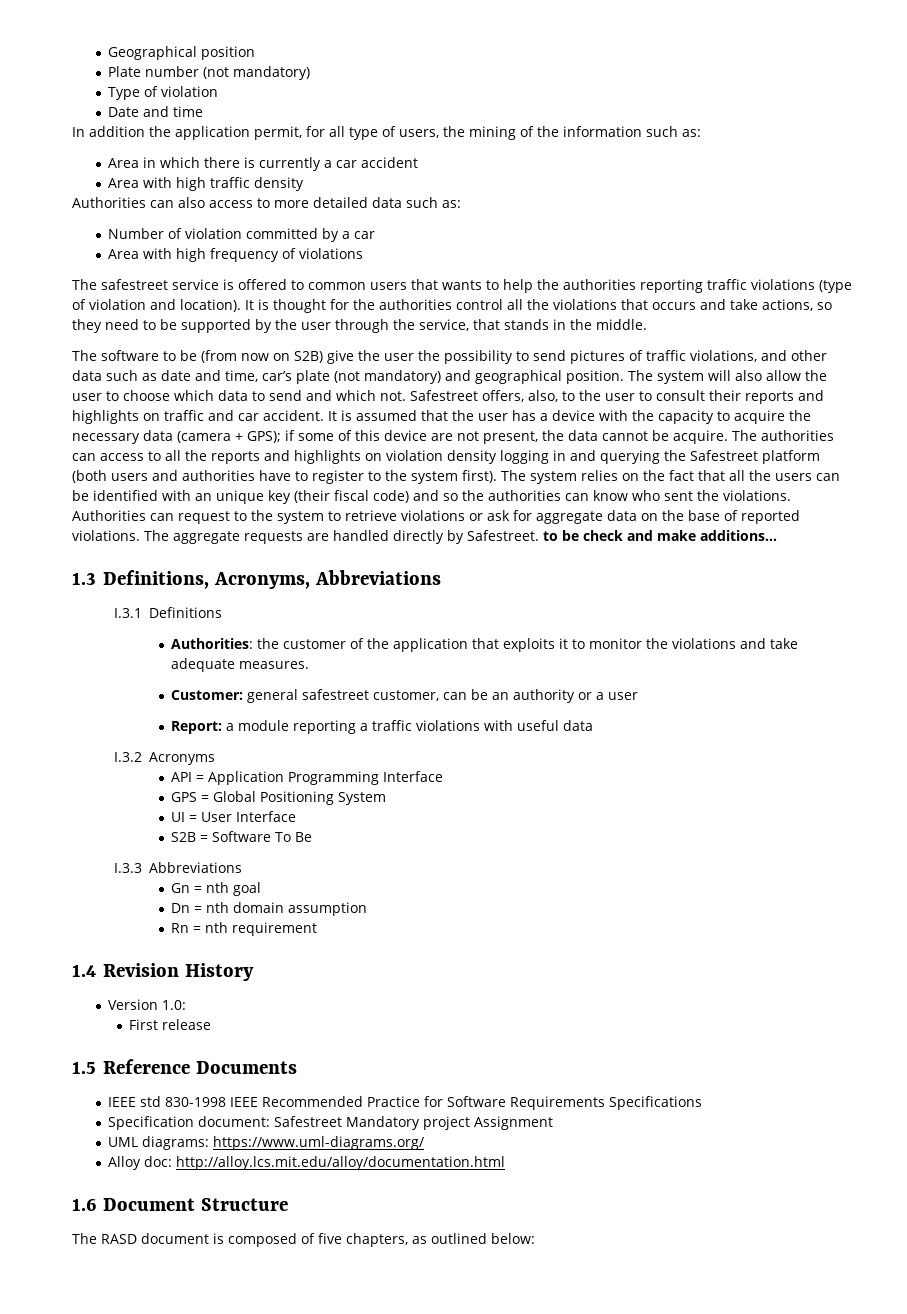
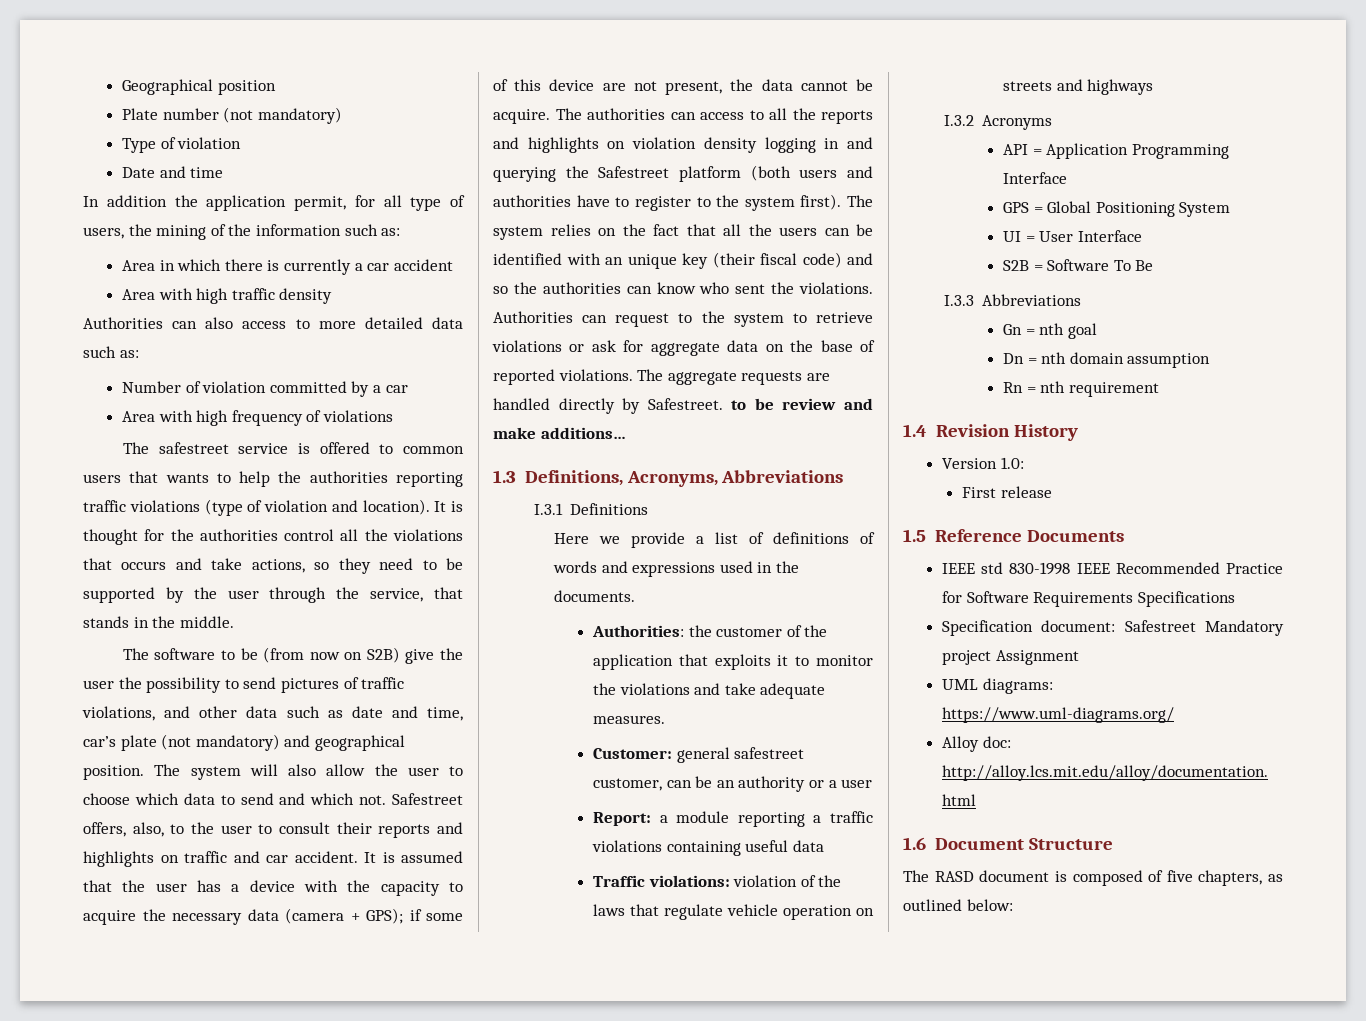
[583,530,623,541] check -> [782,398,837,410] review
(222, 612) none -> [553,532,875,548] [552,561,799,577] [553,590,635,602] // Here we provide a list of definitions of words and expressions used in the documents.
[484,720,514,731] with -> [666,841,741,856] containing
(594, 725) none -> [592,875,842,887] [592,904,874,920] [1002,79,1154,95] // Traffic violations: violation of the laws that regulate vehicle operation on streets and highways

